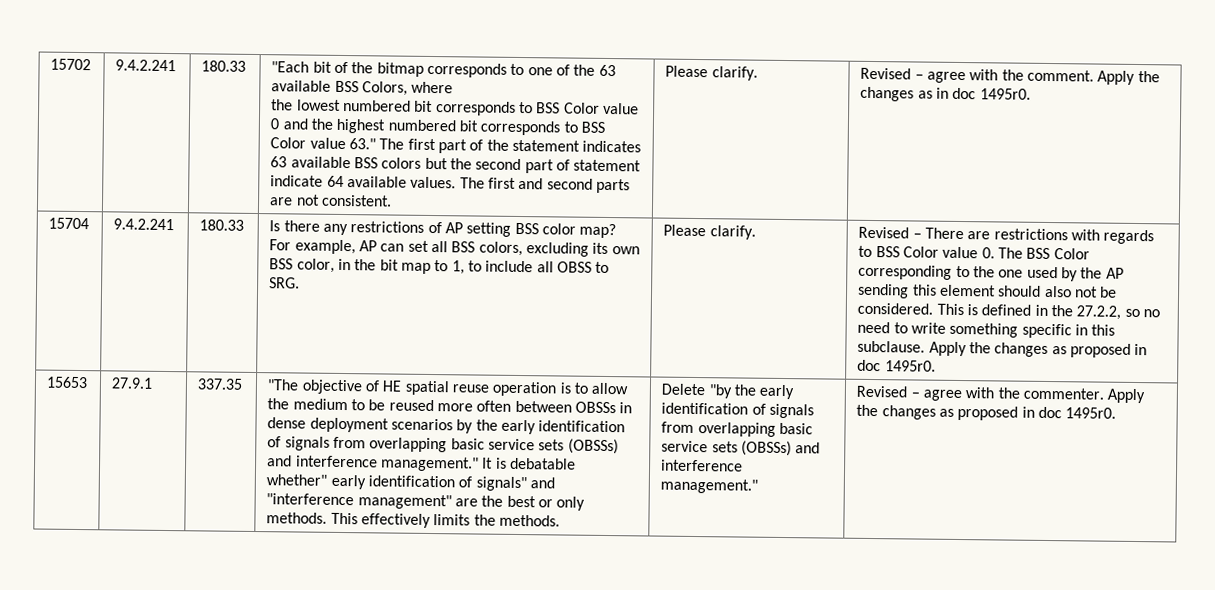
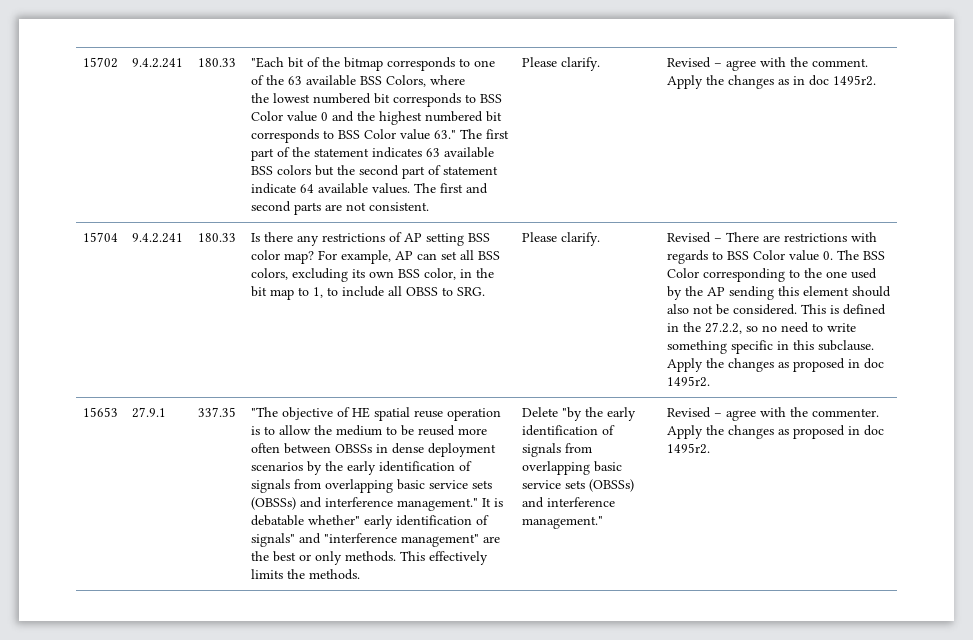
[979,88,1031,100] 1495r0. -> [832,75,876,86] 1495r2.
[884,360,936,372] 1495r0. -> [666,376,710,387] 1495r2.
[1065,407,1117,419] 1495r0. -> [666,443,710,454] 1495r2.

